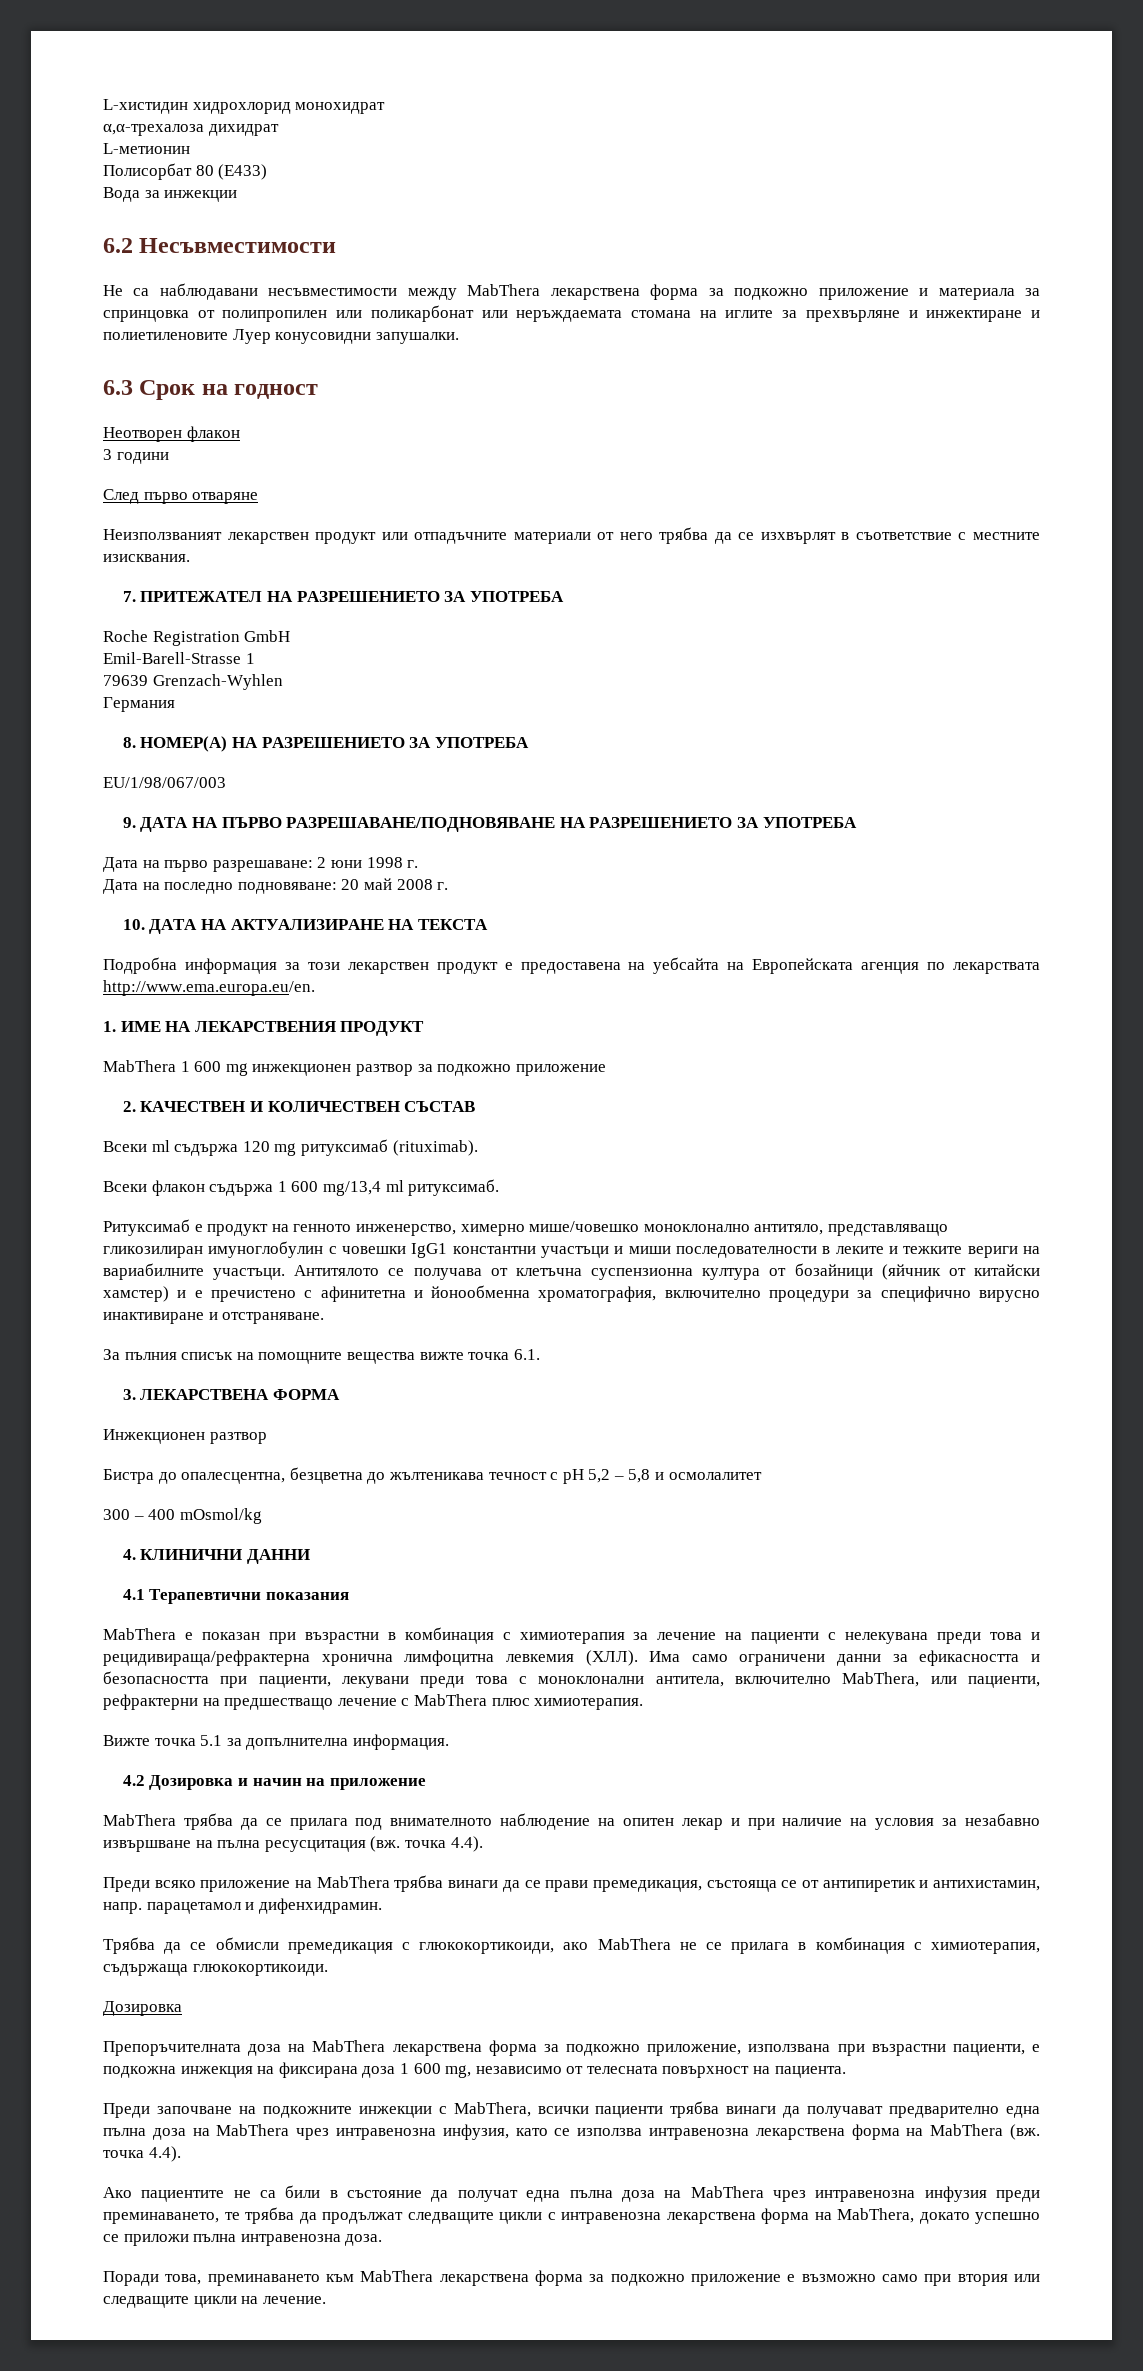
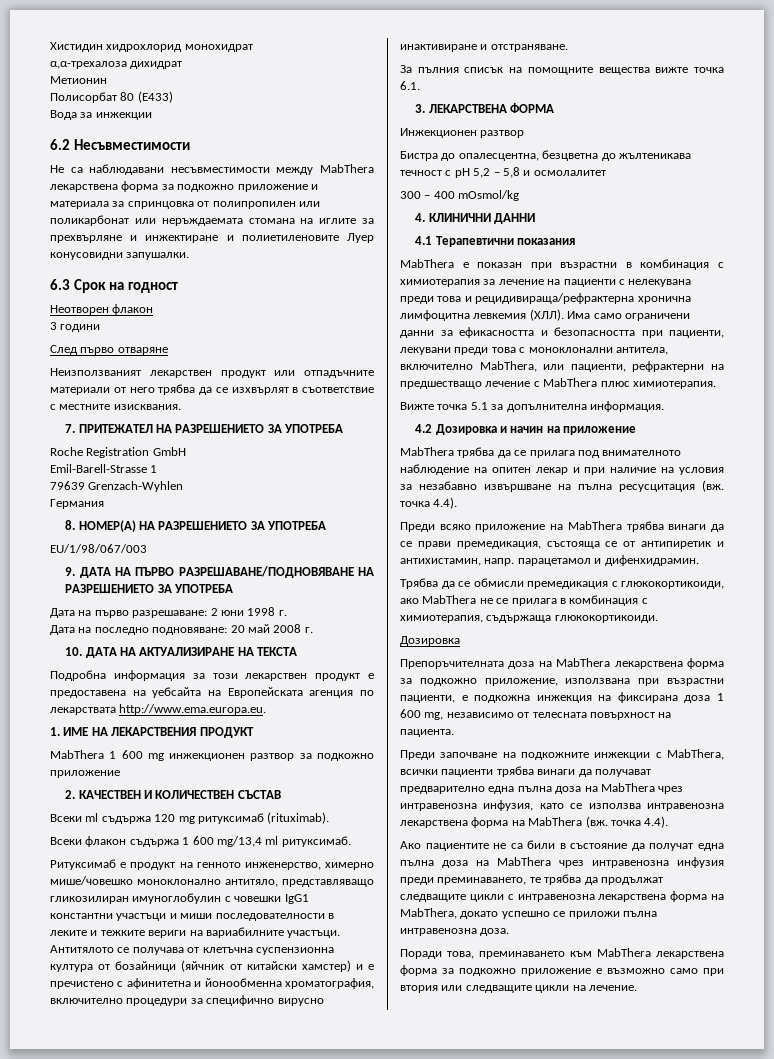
[103,99,188,114] L-хистидин -> [50,42,103,52] Хистидин
[103,143,190,154] L-метионин -> [50,76,107,84] Метионин
[103,980,315,996] http://www.ema.europa.eu/en. -> [119,704,267,715] http://www.ema.europa.eu.

